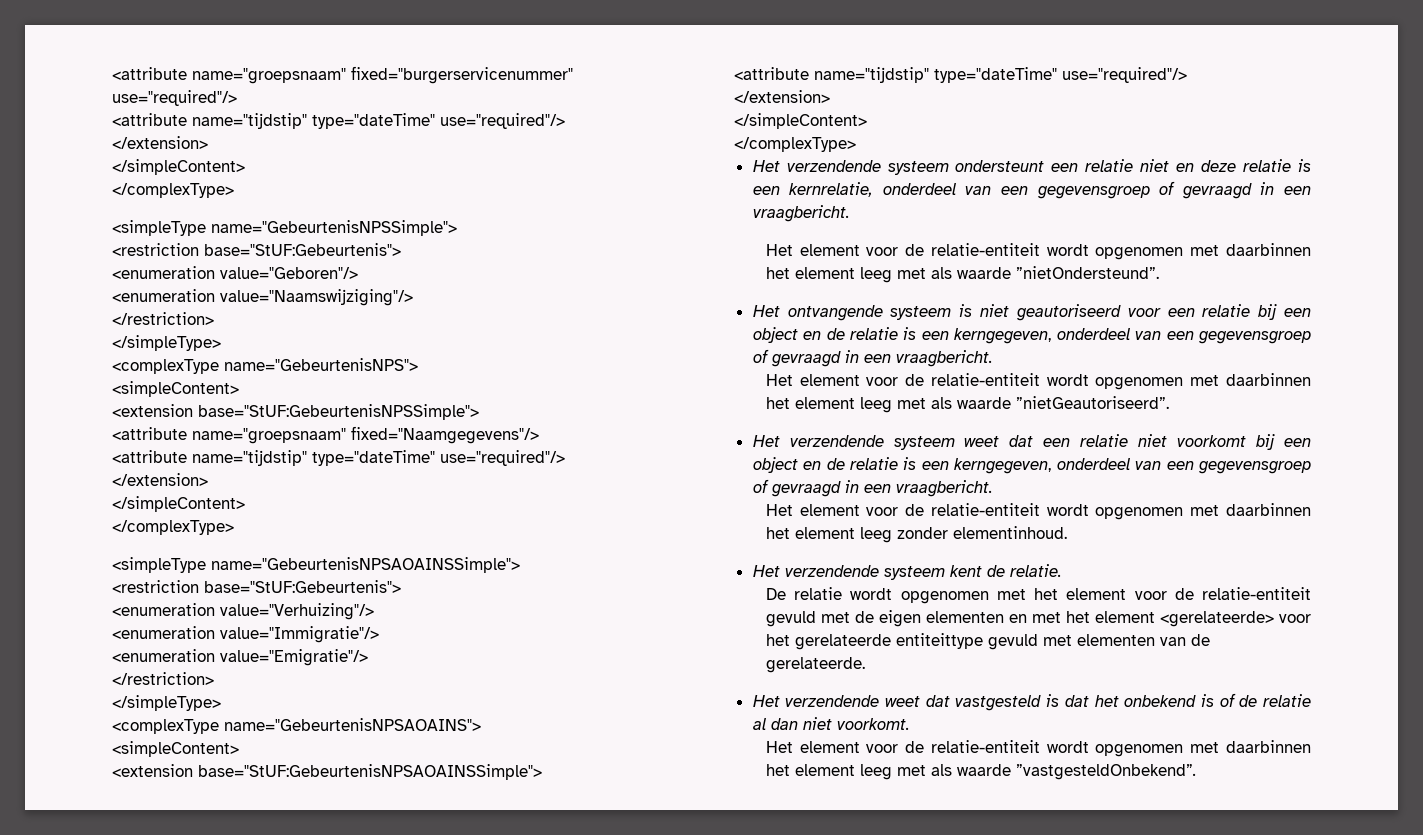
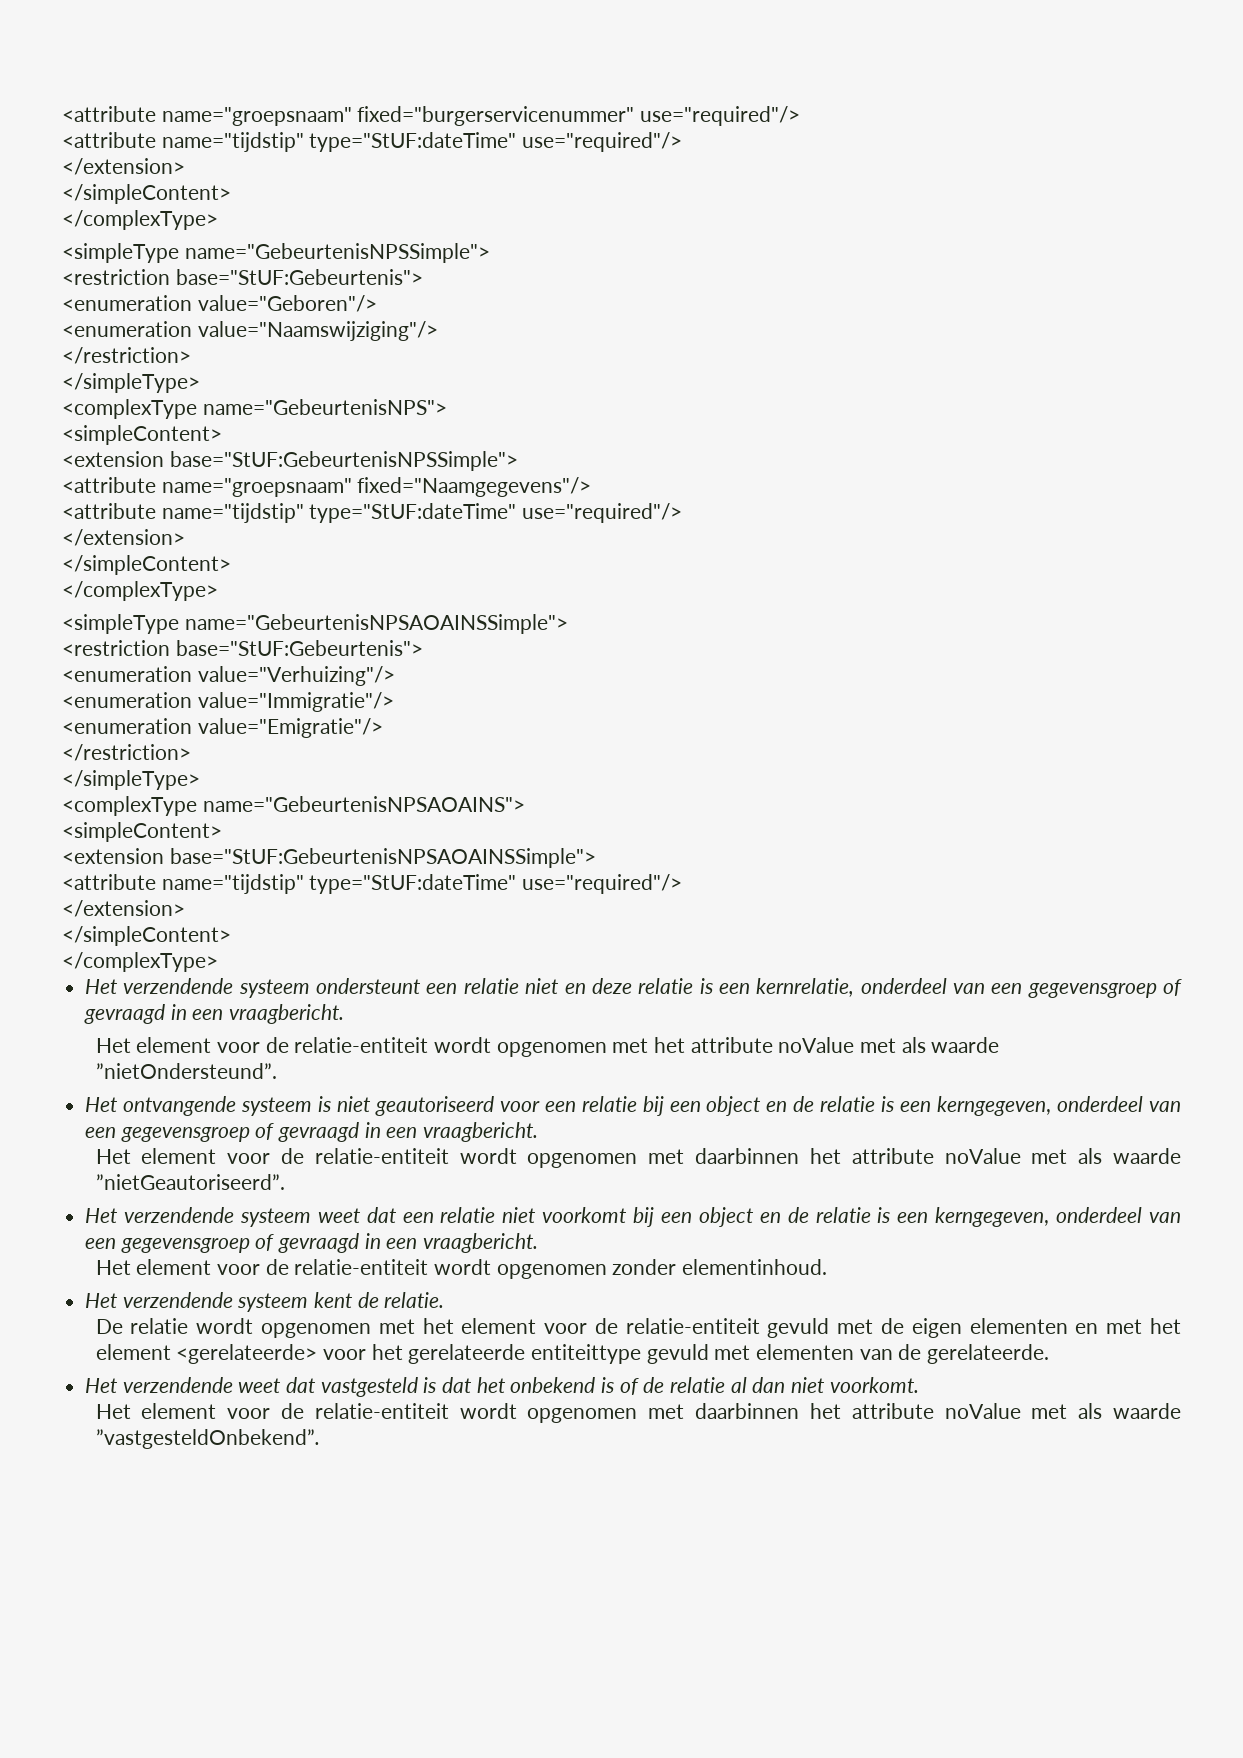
[312,113,435,129] type="dateTime" -> [309,132,517,152] type="StUF:dateTime"
[312,450,435,466] type="dateTime" -> [309,503,517,523] type="StUF:dateTime"
[934,67,1057,83] type="dateTime" -> [309,874,517,894] type="StUF:dateTime"
[1226,243,1311,256] [765,267,892,283] daarbinnen het element leeg -> [653,1037,855,1053] het attribute noValue
[794,397,892,413] element leeg -> [851,1148,1021,1164] attribute noValue
[1190,503,1311,516] [765,527,892,543] met daarbinnen het element leeg -> (607, 1271) none
[794,764,892,780] element leeg -> [851,1403,1021,1419] attribute noValue

